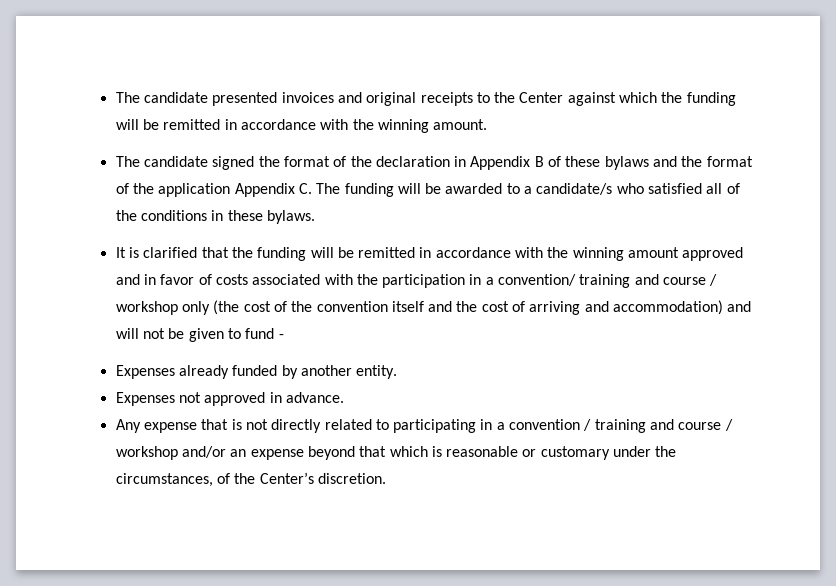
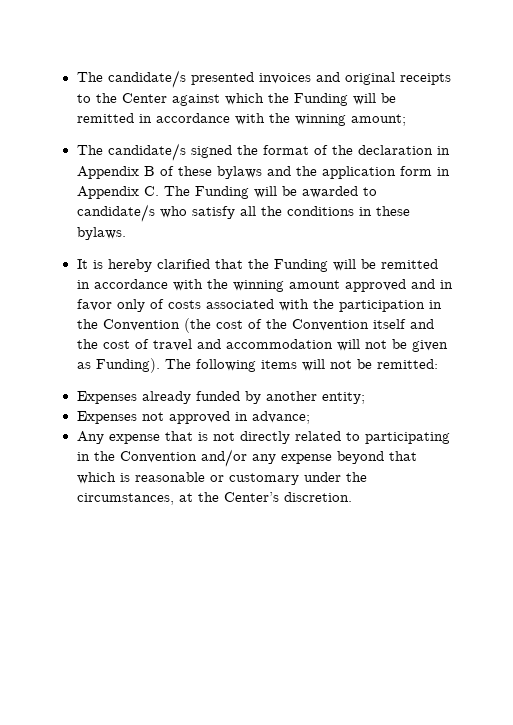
[115,92,208,103] The candidate -> [76,70,186,88] The candidate/s
[686,92,736,106] [115,119,488,133] [115,156,208,167] funding will be remitted in accordance with the winning amount. // The candidate -> [293,93,396,106] [76,113,406,126] [76,143,186,161] Funding will be remitted in accordance with the winning amount; // The candidate/s
[706,156,753,167] [115,183,231,197] format of the application -> [321,166,450,179] application form in
[344,183,394,197] funding -> [194,186,249,199] Funding
[524,186,533,194] a -> (377, 191) none
[648,183,740,194] satisfied all of -> [191,206,256,219] satisfy all
(139, 252) none -> [107,259,152,272] hereby
[257,247,307,261] funding -> [273,259,328,272] Funding
(195, 279) none -> [116,299,145,312] only
[485,274,718,288] [115,301,210,315] a convention/ training and course / workshop only -> [76,319,180,331] the Convention
[316,301,388,312] convention -> [291,319,369,331] Convention
[529,300,752,315] [115,328,284,342] arriving and accommodation) and will not be given to fund - -> [152,339,448,352] [76,358,438,373] travel and accommodation will not be given as Funding). The following items will not be remitted:
[356,365,398,379] entity. -> [321,392,365,404] entity;
[285,392,344,403] advance. -> [251,411,310,424] advance;
[496,419,733,433] [115,446,247,460] a convention / training and course / workshop and/or an -> [93,449,276,467] the Convention and/or any
[216,473,230,484] of -> [178,493,193,502] at

